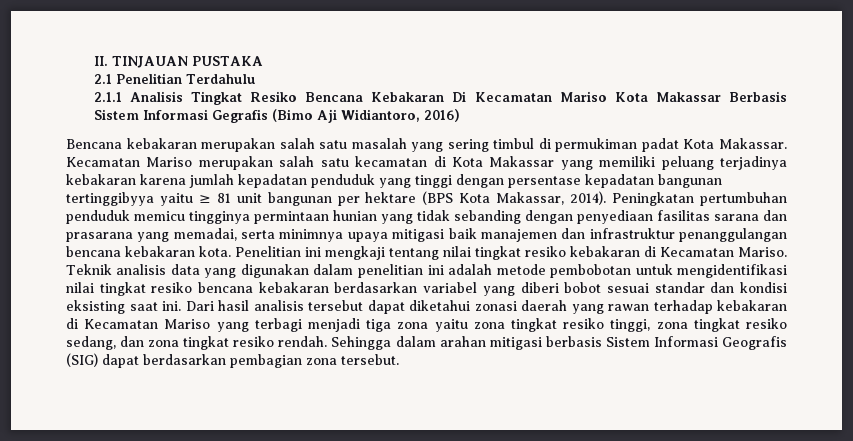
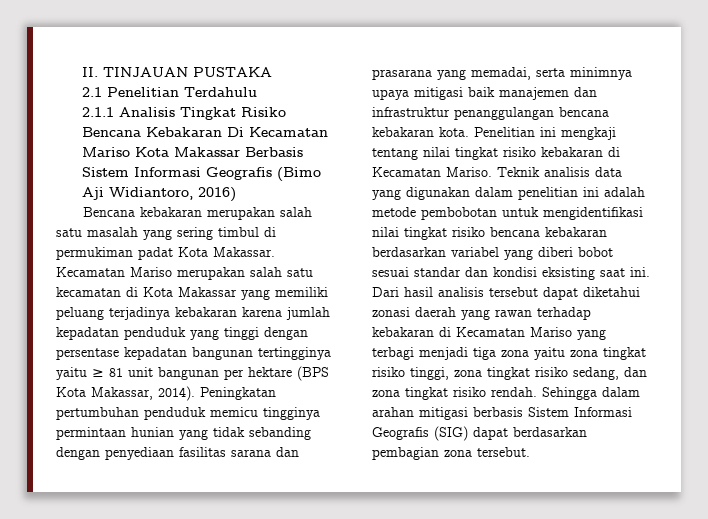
[250,91,298,102] Resiko -> [241,107,287,117] Risiko
[211,109,268,123] Gegrafis -> [206,167,273,180] Geografis
[66,192,154,206] tertinggibyya -> [258,347,331,360] tertingginya
[525,246,566,257] resiko -> [503,147,536,157] risiko
[151,282,193,293] resiko -> [452,227,485,237] risiko
[563,318,605,329] resiko -> [372,367,405,377] risiko
[746,318,788,329] resiko -> [535,367,568,377] risiko
[233,336,275,347] resiko -> [453,387,486,397] risiko

